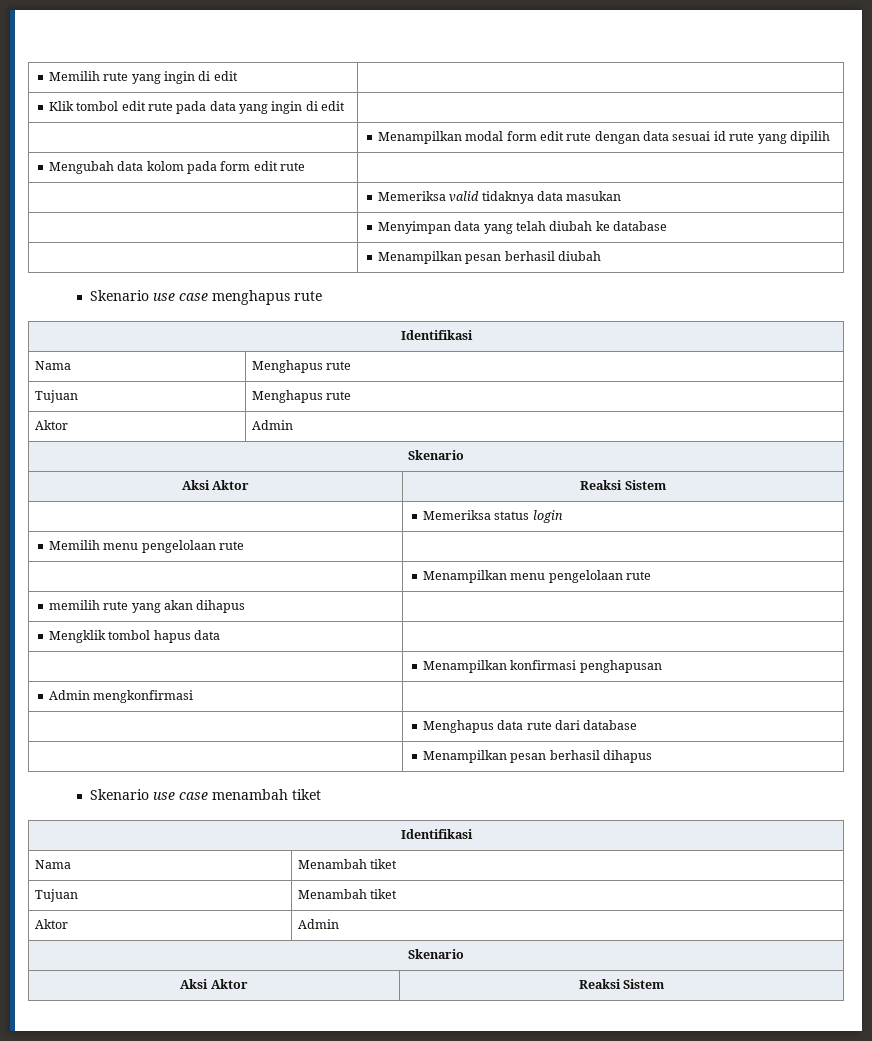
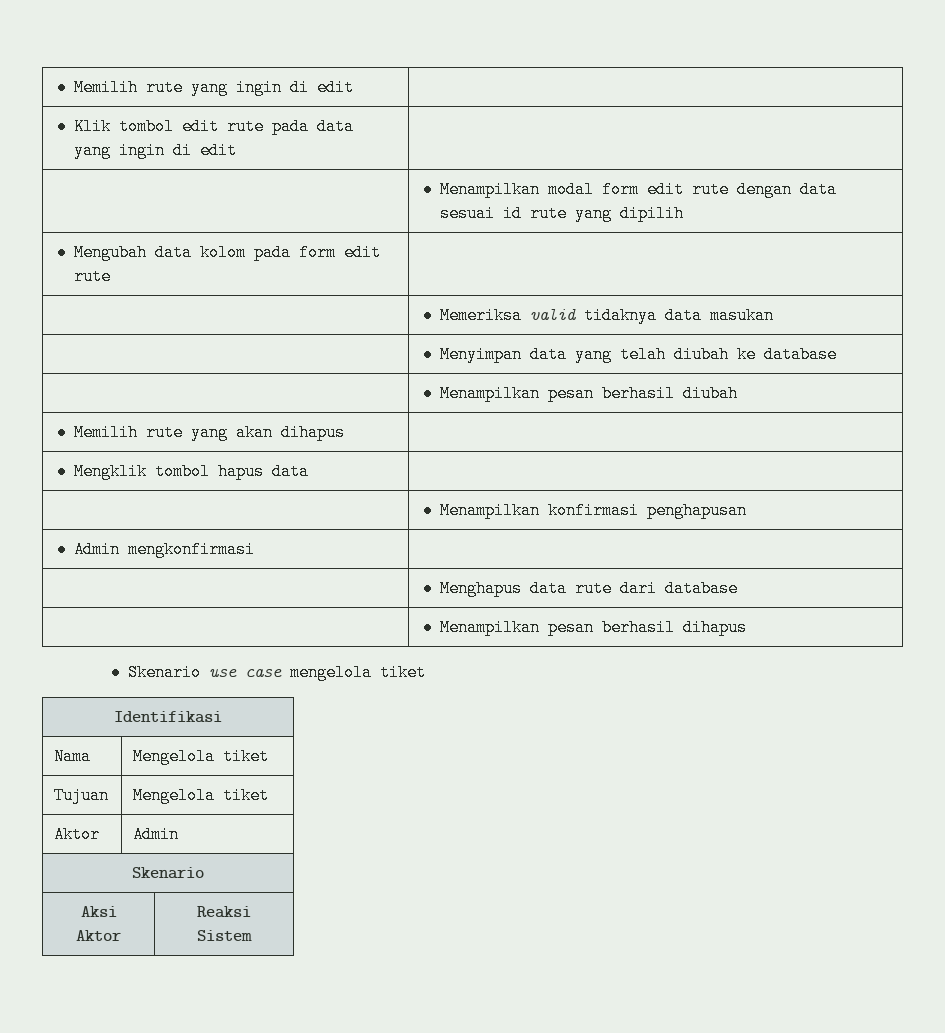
[89,290,322,305] [400,330,473,340] [35,361,72,370] [252,360,352,373] [35,390,79,403] [252,390,352,403] [35,420,69,430] [252,420,294,430] [408,450,464,460] [181,480,250,490] [580,480,666,490] [422,510,563,523] [48,540,244,553] [422,570,651,583] [48,600,100,610] // Skenario use case menghapus rute // Identifikasi // Nama | Menghapus rute // Tujuan | Menghapus rute // Aktor | Admin // Skenario // Aksi Aktor | Reaksi Sistem // | Memeriksa status login // Memilih menu pengelolaan rute | // | Menampilkan menu pengelolaan rute // memilih -> [73,424,138,441] // Memilih
[211,789,288,800] menambah -> [290,664,373,681] mengelola
[298,859,368,869] Menambah -> [132,748,215,765] Mengelola
[298,889,368,899] Menambah -> [132,787,215,804] Mengelola

